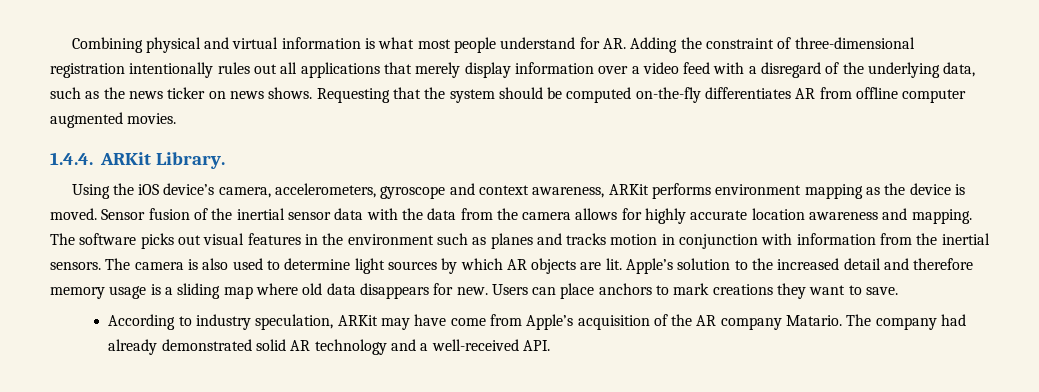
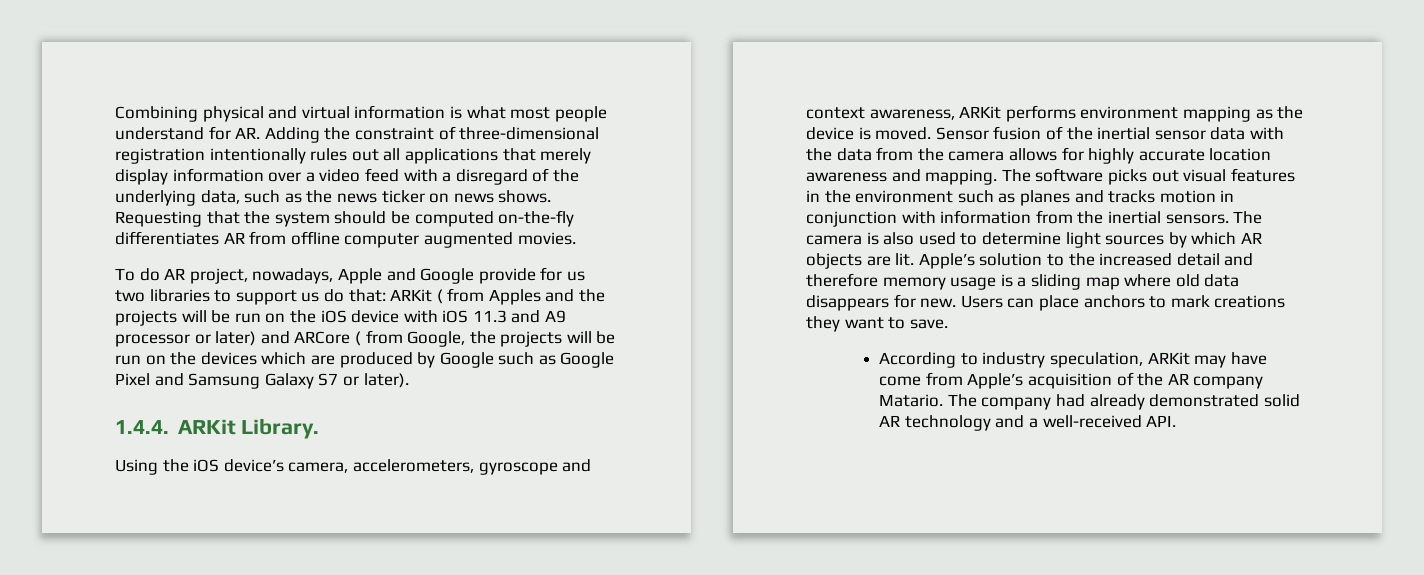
(177, 118) none -> [115,267,585,284] [115,288,606,305] [115,310,567,326] [115,330,616,347] [115,352,615,368] [115,373,409,389] // To do AR project, nowadays, Apple and Google provide for us two libraries to support us do that: ARKit ( from Apples and the projects will be run on the iOS device with iOS 11.3 and A9 processor or later) and ARCore ( from Google, the projects will be run on the devices which are produced by Google such as Google Pixel and Samsung Galaxy S7 or later).

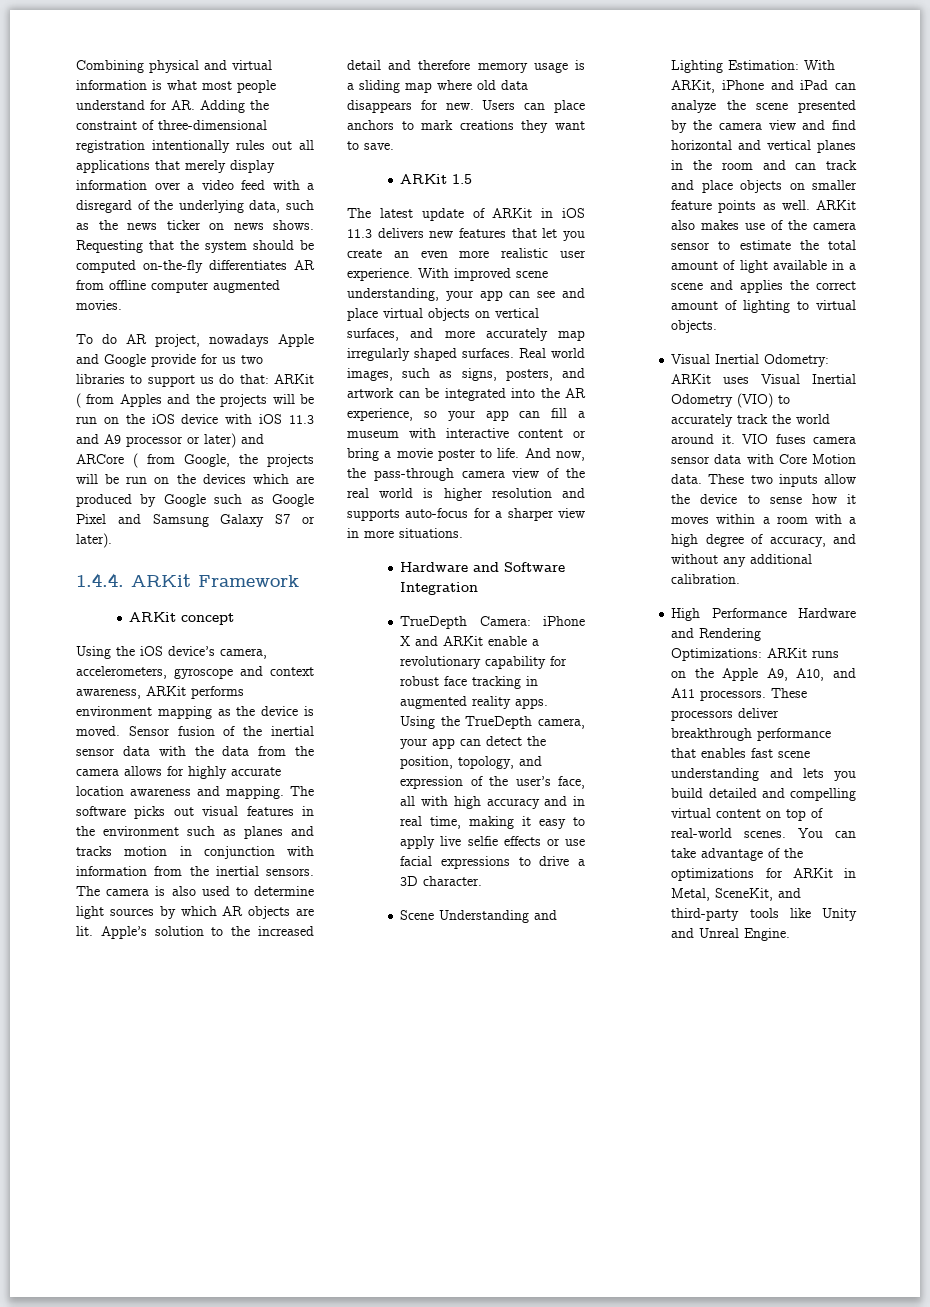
[252,268,334,284] nowadays, -> [209,334,269,347] nowadays
[241,418,320,439] Library. -> [198,575,299,587] [129,612,235,625] Framework // ARKit concept
[879,352,1267,368] [879,372,1264,389] [879,394,1300,410] [879,415,1177,431] According to industry speculation, ARKit may have come from Apple’s acquisition of the AR company Matario. The company had already demonstrated solid AR technology and a well-received API. -> [400,174,473,184] [347,208,585,221] [347,228,585,241] [347,248,586,258] [347,268,548,281] [347,288,585,301] [347,308,539,321] [347,328,585,341] [347,348,585,361] [347,368,585,381] [347,388,586,401] [347,408,585,421] [347,428,586,438] [347,448,585,461] [347,468,585,481] [347,488,585,501] [347,508,585,521] [347,528,463,538] [400,562,566,572] [400,582,479,595] [400,616,585,629] [400,636,540,646] [400,656,568,669] [400,676,539,689] [400,696,549,709] [400,716,585,729] [400,736,547,749] [400,756,543,769] [400,776,585,789] [400,796,585,809] [400,816,585,829] [400,836,585,849] [400,856,585,869] [400,876,483,886] [400,910,558,923] [671,60,836,73] [671,80,856,93] [671,100,856,113] [671,120,856,133] [671,140,856,153] [671,160,857,170] [671,180,857,193] [671,200,856,213] [671,220,856,230] [671,240,856,250] [671,260,856,273] [671,280,856,293] [671,300,856,313] [671,320,718,333] [671,354,830,367] [671,374,856,384] [671,393,791,408] [671,414,831,427] [671,434,856,444] [671,454,856,464] [671,474,856,487] [671,494,856,504] [671,514,856,524] [671,534,856,547] [671,554,813,567] [671,574,741,584] [671,608,856,621] [671,628,762,641] [671,648,840,661] [671,668,856,681] [671,688,808,701] [671,708,780,721] [671,728,832,741] [671,748,811,758] [671,768,856,781] [671,788,856,801] [671,808,824,821] [671,828,856,838] [671,848,804,861] [671,868,856,881] [671,888,802,901] [671,908,857,921] [671,928,791,941] ARKit 1.5 // The latest update of ARKit in iOS 11.3 delivers new features that let you create an even more realistic user experience. With improved scene understanding, your app can see and place virtual objects on vertical surfaces, and more accurately map irregularly shaped surfaces. Real world images, such as signs, posters, and artwork can be integrated into the AR experience, so your app can fill a museum with interactive content or bring a movie poster to life. And now, the pass-through camera view of the real world is higher resolution and supports auto-focus for a sharper view in more situations. // Hardware and Software Integration // TrueDepth Camera: iPhone X and ARKit enable a revolutionary capability for robust face tracking in augmented reality apps. Using the TrueDepth camera, your app can detect the position, topology, and expression of the user’s face, all with high accuracy and in real time, making it easy to apply live selfie effects or use facial expressions to drive a 3D character. // Scene Understanding and Lighting Estimation: With ARKit, iPhone and iPad can analyze the scene presented by the camera view and find horizontal and vertical planes in the room and can track and place objects on smaller feature points as well. ARKit also makes use of the camera sensor to estimate the total amount of light available in a scene and applies the correct amount of lighting to virtual objects. // Visual Inertial Odometry: ARKit uses Visual Inertial Odometry (VIO) to accurately track the world around it. VIO fuses camera sensor data with Core Motion data. These two inputs allow the device to sense how it moves within a room with a high degree of accuracy, and without any additional calibration. // High Performance Hardware and Rendering Optimizations: ARKit runs on the Apple A9, A10, and A11 processors. These processors deliver breakthrough performance that enables fast scene understanding and lets you build detailed and compelling virtual content on top of real-world scenes. You can take advantage of the optimizations for ARKit in Metal, SceneKit, and third-party tools like Unity and Unreal Engine.

